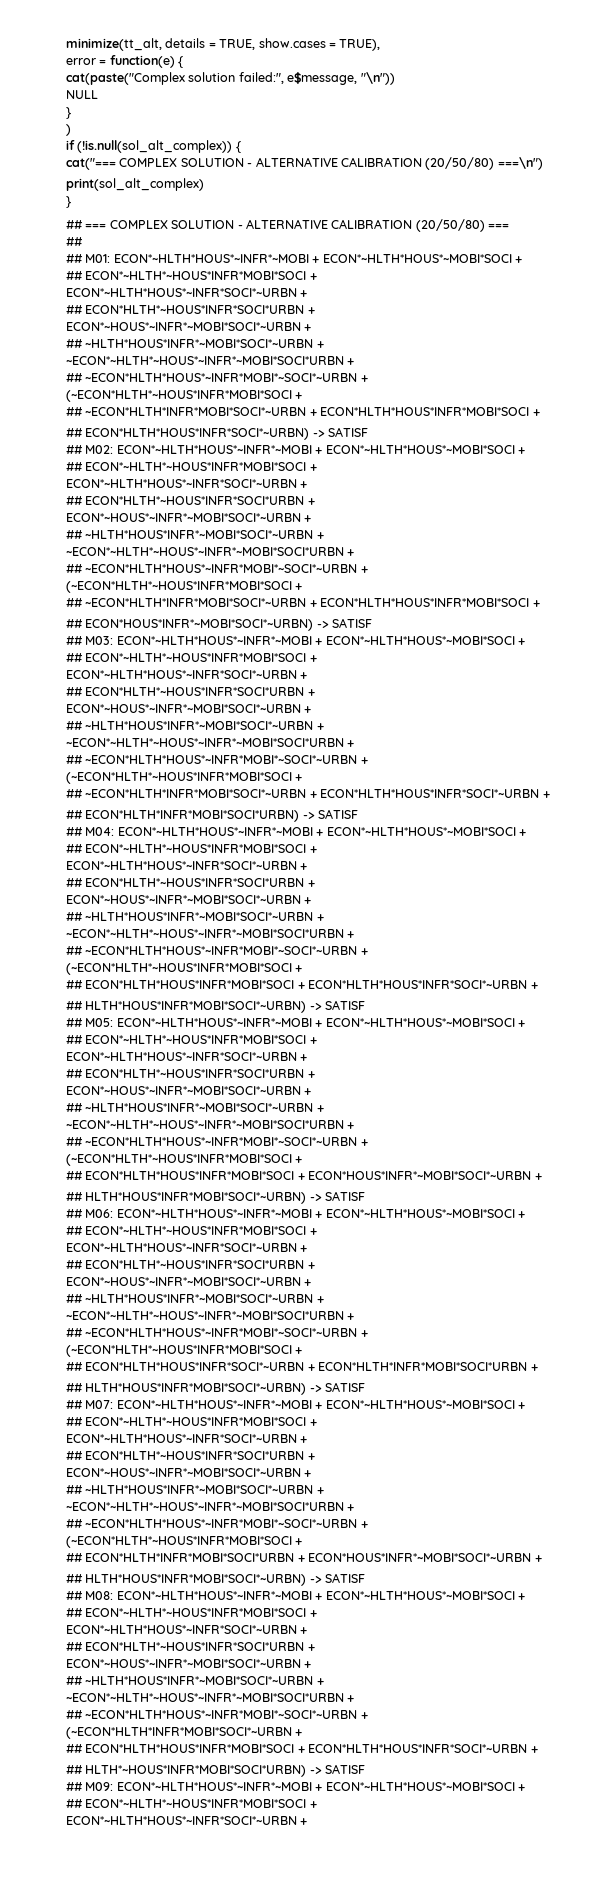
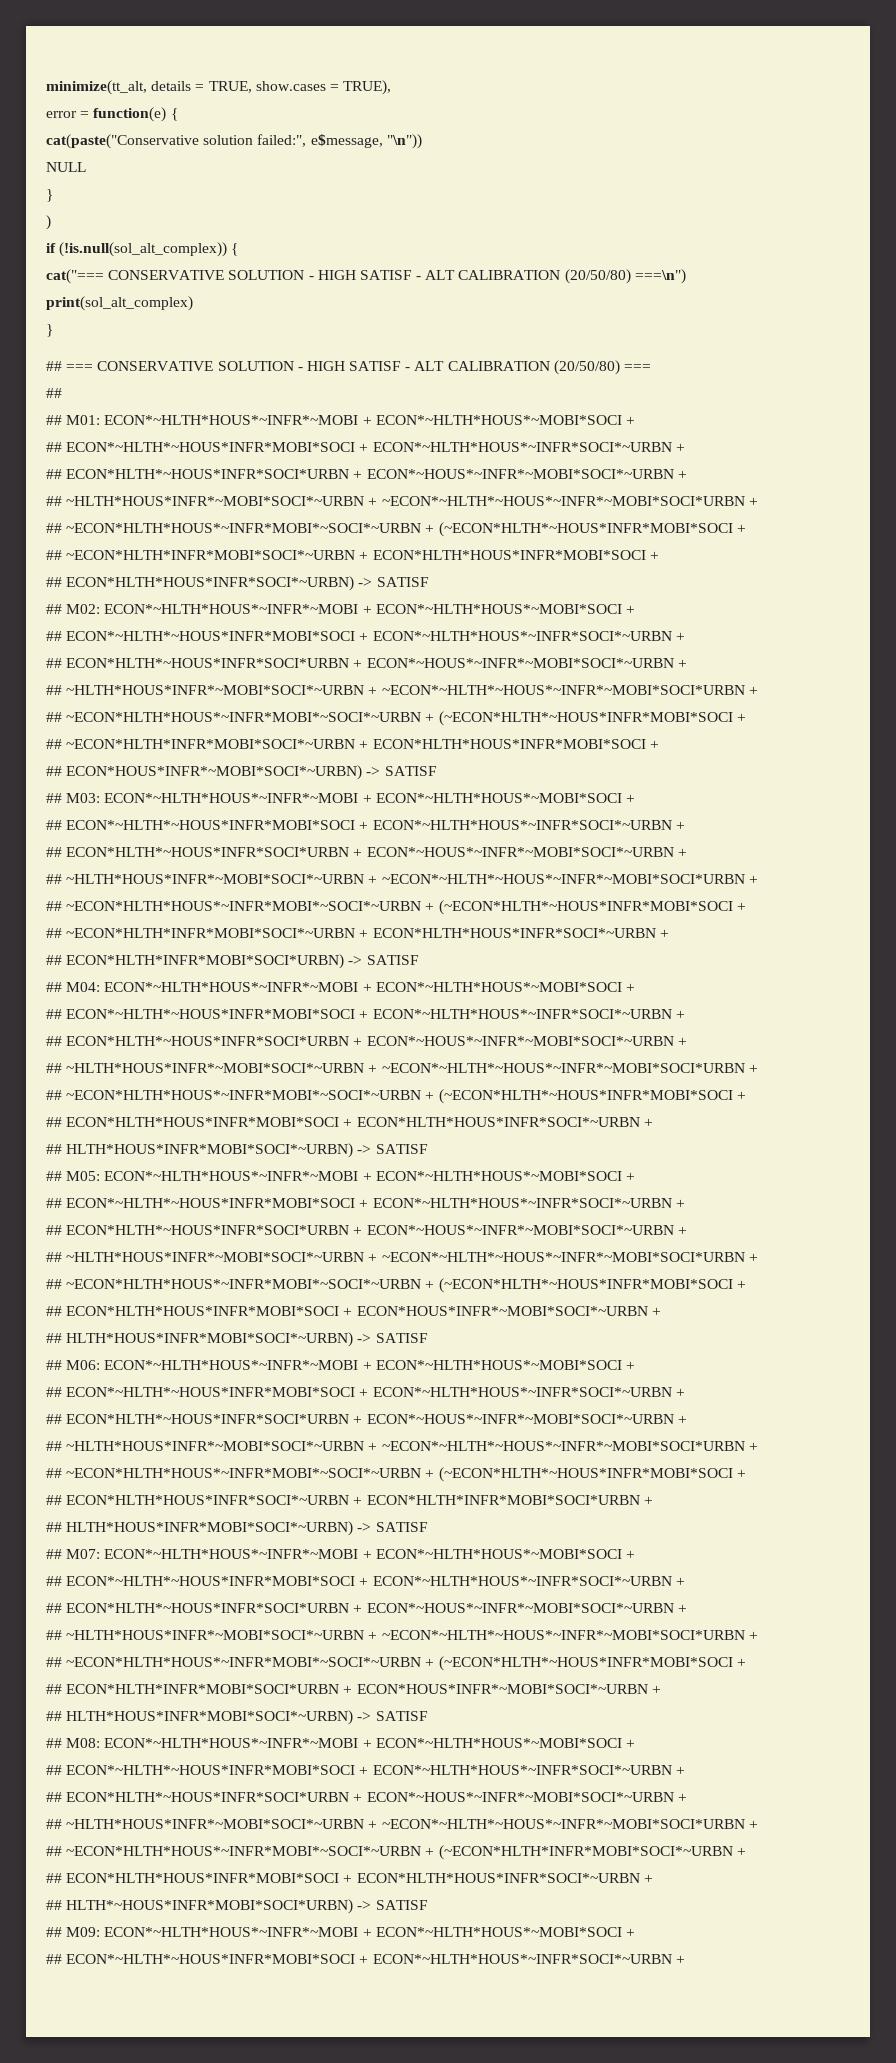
[66,72,185,85] cat(paste("Complex -> [46,134,199,149] cat(paste("Conservative
[119,157,338,167] COMPLEX SOLUTION - ALTERNATIVE -> [108,270,456,280] CONSERVATIVE SOLUTION - HIGH SATISF - ALT
[109,219,328,229] COMPLEX SOLUTION - ALTERNATIVE -> [97,361,445,371] CONSERVATIVE SOLUTION - HIGH SATISF - ALT

